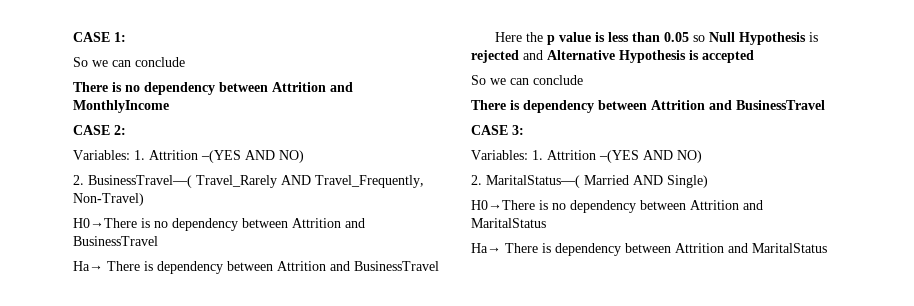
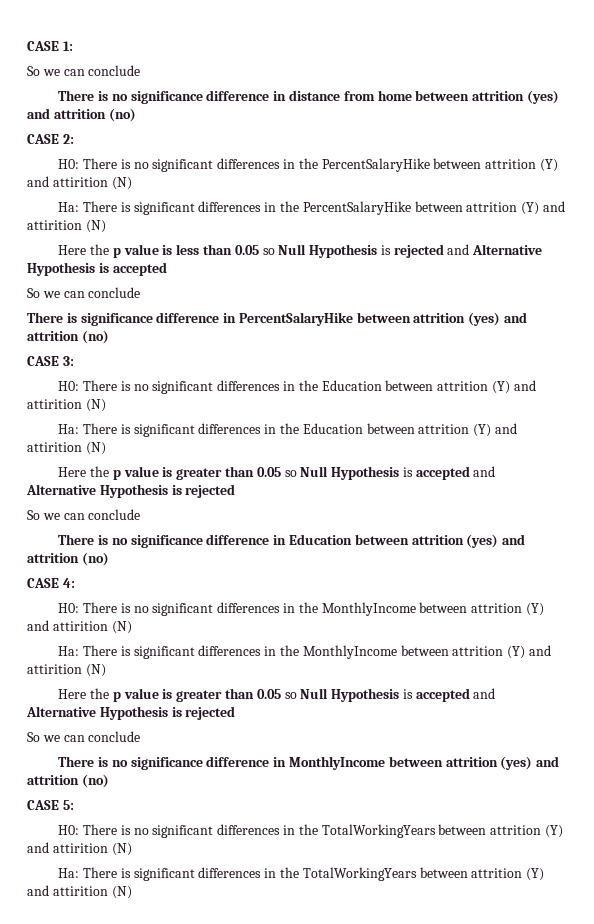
[144,82,353,95] [73,100,169,113] [73,125,126,135] [73,150,304,163] [73,175,424,188] [73,193,144,206] [73,218,365,231] [73,236,158,246] [73,261,439,274] dependency between Attrition and MonthlyIncome // CASE 2: // Variables: 1. Attrition –(YES AND NO) // 2. BusinessTravel—( Travel_Rarely AND Travel_Frequently, Non-Travel) // H0→There is no dependency between Attrition and BusinessTravel // Ha→ There is dependency between Attrition and BusinessTravel -> [130,90,559,104] [27,108,136,122] [27,134,74,144] [58,158,558,172] [27,176,132,190] [58,201,565,215] [27,220,106,233] significance difference in distance from home between attrition (yes) and attrition (no) // CASE 2: // H0: There is no significant differences in the PercentSalaryHike between attrition (Y) and attirition (N) // Ha: There is significant differences in the PercentSalaryHike between attrition (Y) and attirition (N)
[523,100,825,113] [471,125,524,135] [471,150,702,163] [471,175,708,188] [471,200,763,213] [471,218,546,228] [471,243,827,256] dependency between Attrition and BusinessTravel // CASE 3: // Variables: 1. Attrition –(YES AND NO) // 2. MaritalStatus—( Married AND Single) // H0→There is no dependency between Attrition and MaritalStatus // Ha→ There is dependency between Attrition and MaritalStatus -> [80,312,528,326] [27,330,109,344] [27,356,74,366] [58,380,536,394] [27,399,106,412] [58,423,517,437] [27,442,106,455] [58,466,496,480] [26,484,236,498] [27,509,141,520] [58,534,526,548] [27,552,109,566] [27,578,75,588] [58,602,544,616] [27,620,132,634] [58,645,551,659] [27,664,106,677] [58,688,496,702] [26,706,236,720] [27,731,141,742] [58,756,560,770] [27,774,109,788] [27,800,74,810] [58,824,563,838] [27,842,132,856] [58,867,545,881] [27,885,132,899] significance difference in PercentSalaryHike between attrition (yes) and attrition (no) // CASE 3: // H0: There is no significant differences in the Education between attrition (Y) and attirition (N) // Ha: There is significant differences in the Education between attrition (Y) and attirition (N) // Here the p value is greater than 0.05 so Null Hypothesis is accepted and Alternative Hypothesis is rejected // So we can conclude // There is no significance difference in Education between attrition (yes) and attrition (no) // CASE 4: // H0: There is no significant differences in the MonthlyIncome between attrition (Y) and attirition (N) // Ha: There is significant differences in the MonthlyIncome between attrition (Y) and attirition (N) // Here the p value is greater than 0.05 so Null Hypothesis is accepted and Alternative Hypothesis is rejected // So we can conclude // There is no significance difference in MonthlyIncome between attrition (yes) and attrition (no) // CASE 5: // H0: There is no significant differences in the TotalWorkingYears between attrition (Y) and attirition (N) // Ha: There is significant differences in the TotalWorkingYears between attrition (Y) and attirition (N)

